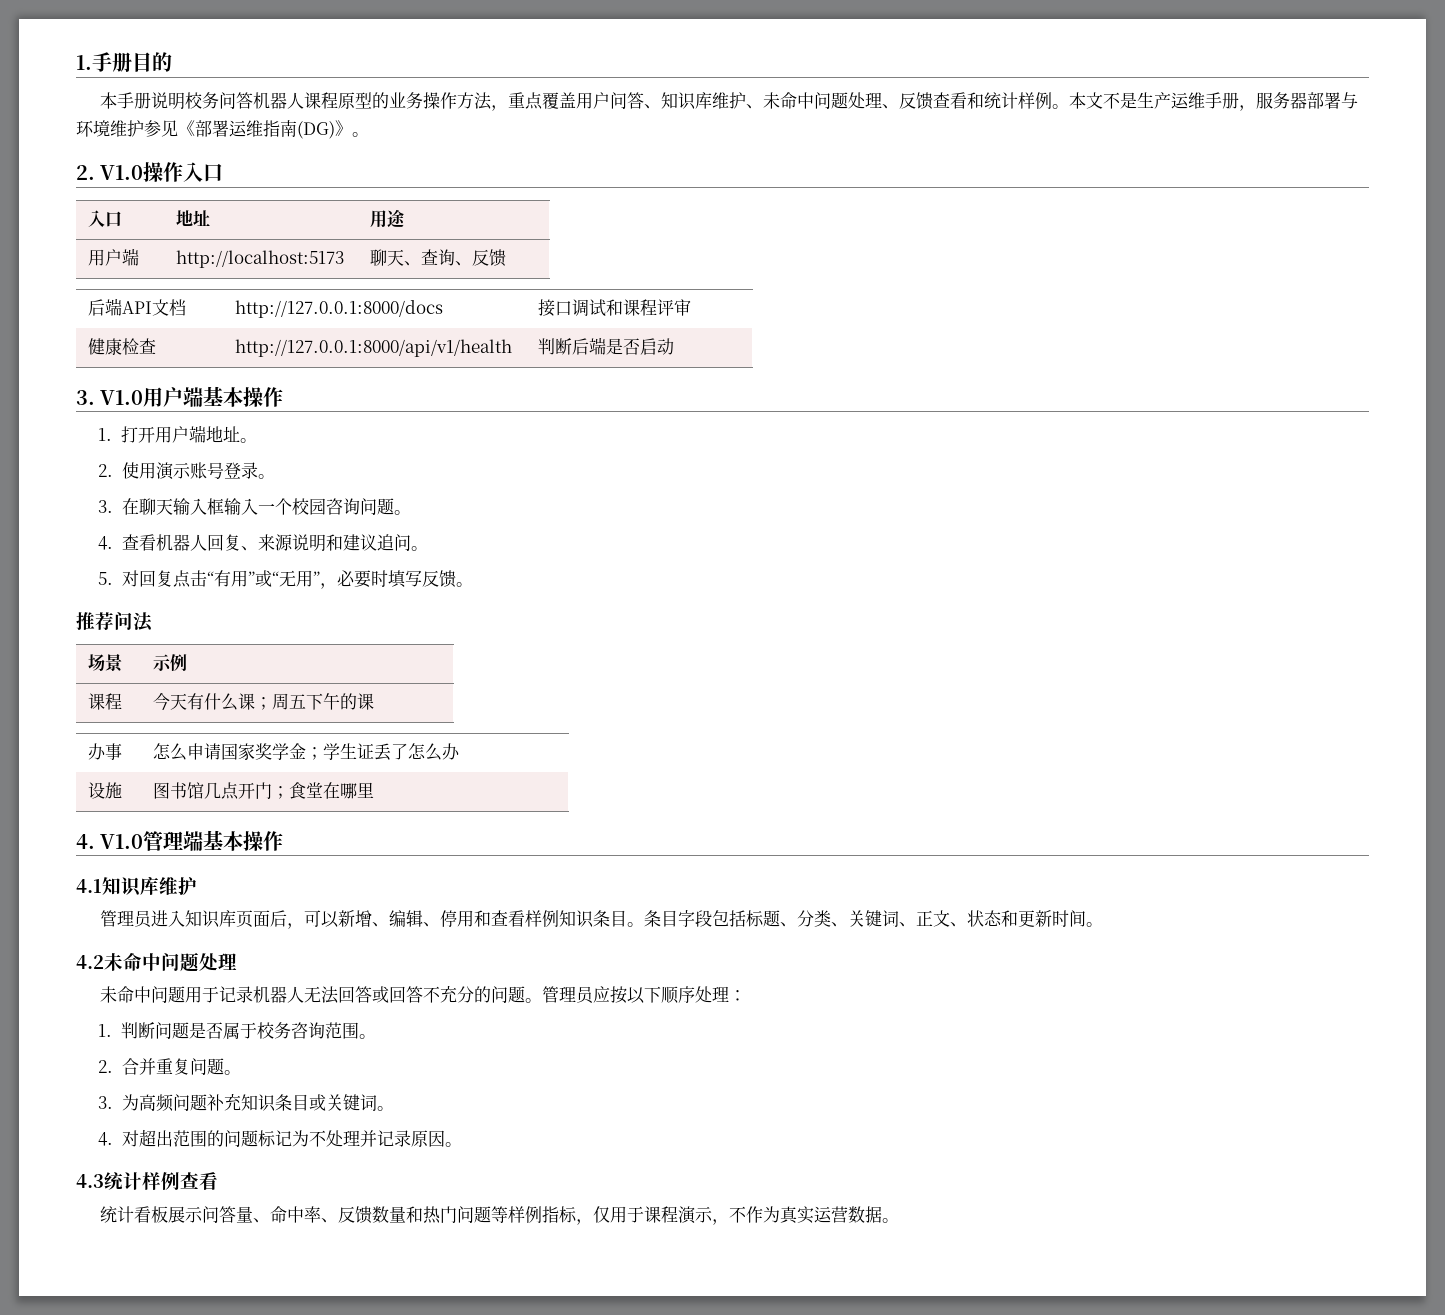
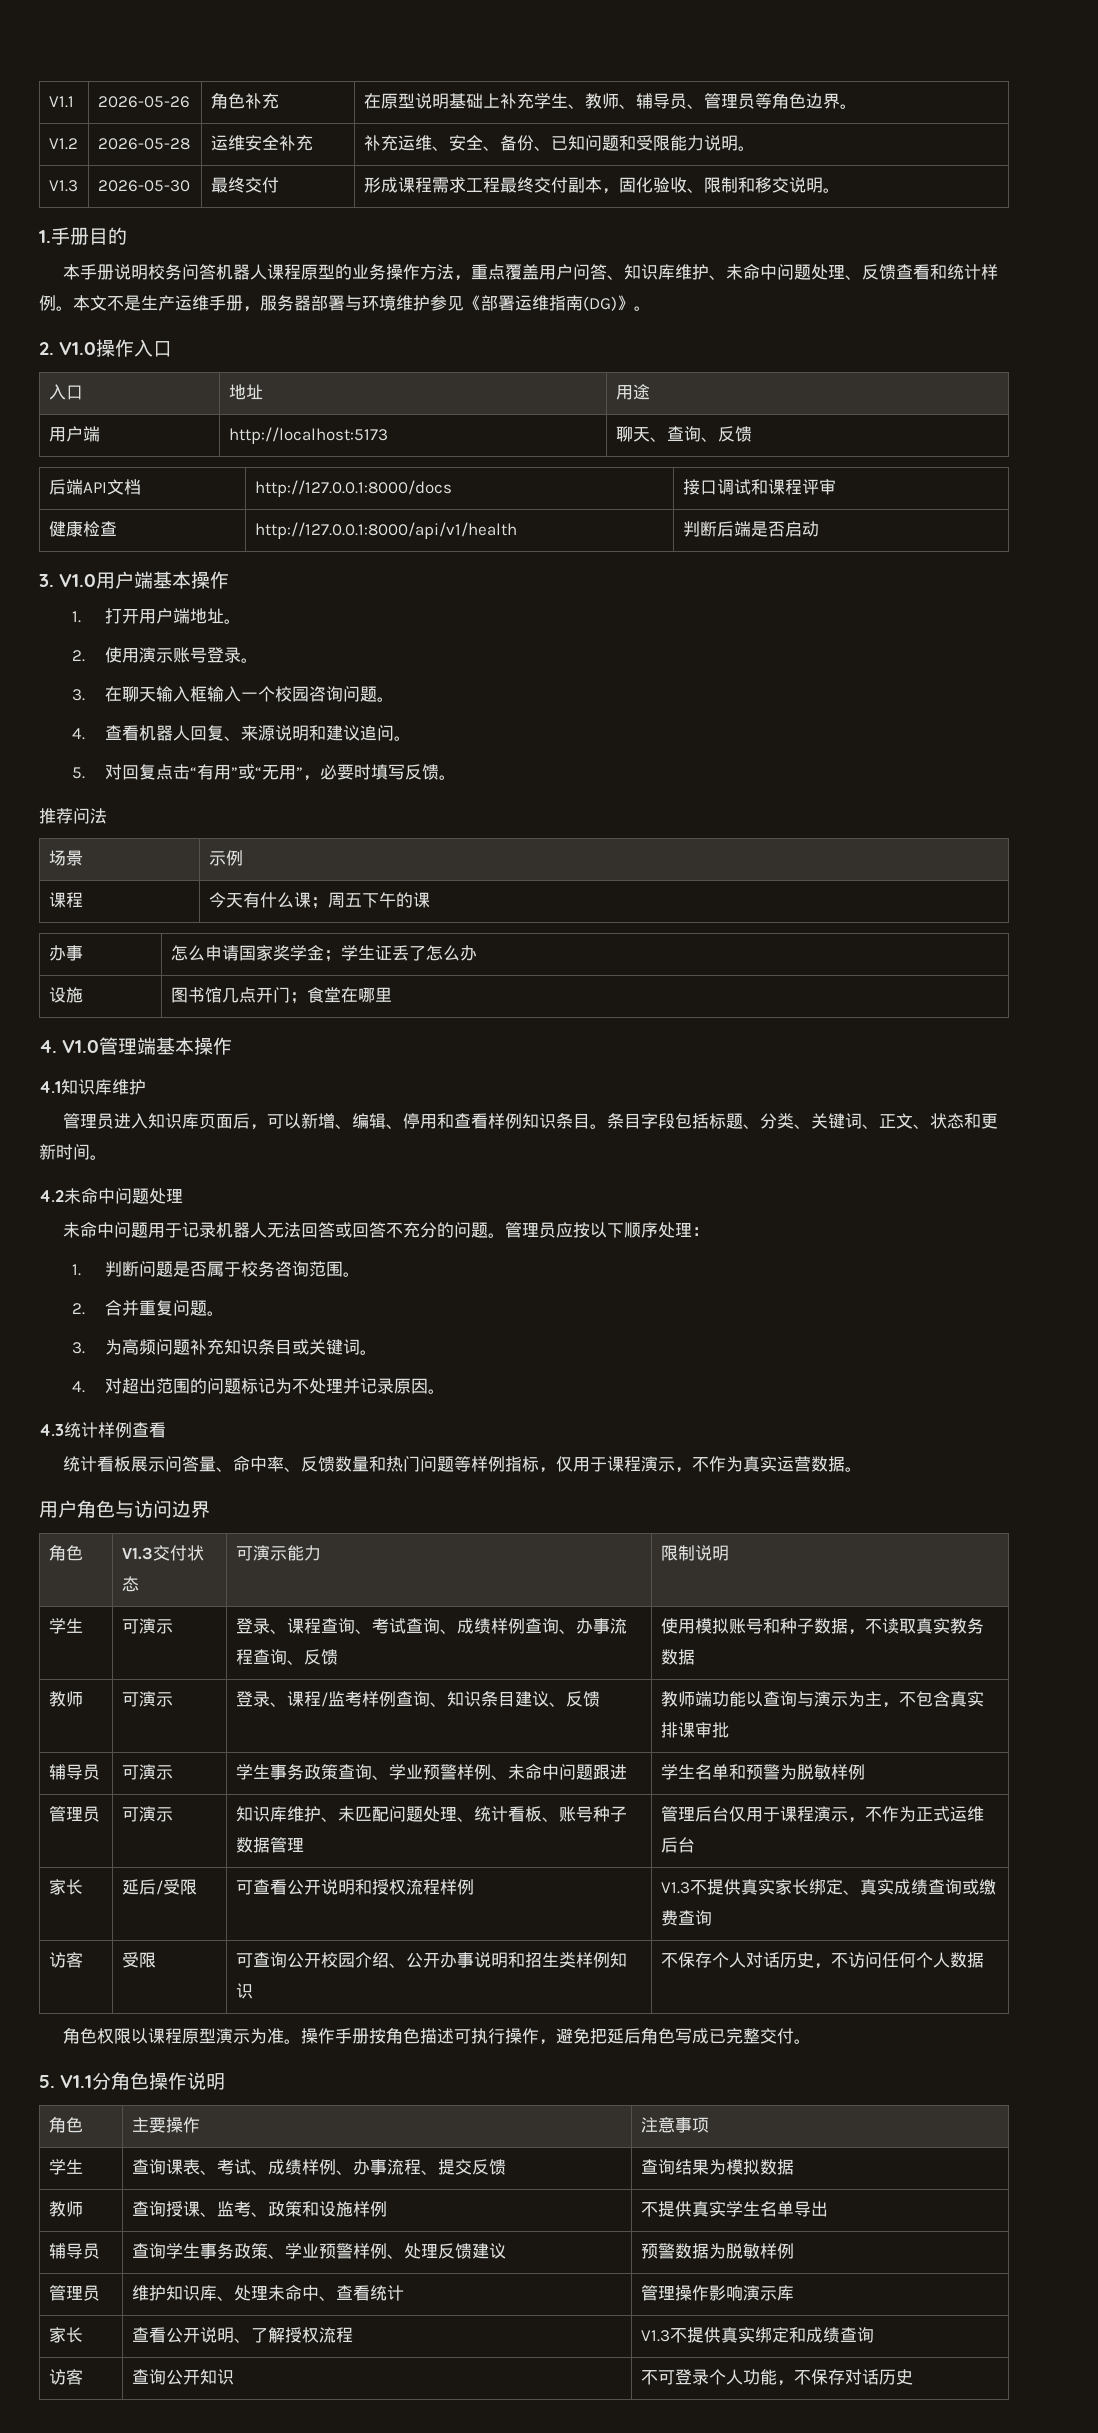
(76, 62) none -> [48,96,74,108] [97,96,190,108] [210,92,279,109] [363,92,857,109] [48,138,78,150] [97,138,190,150] [210,135,313,151] [363,135,755,151] [48,180,78,192] [97,180,190,192] [210,177,279,193] [363,177,840,194] V1.1 | 2026-05-26 | 角色补充 | 在原型说明基础上补充学生、教师、辅导员、管理员等角色边界。 // V1.2 | 2026-05-28 | 运维安全补充 | 补充运维、安全、备份、已知问题和受限能力说明。 // V1.3 | 2026-05-30 | 最终交付 | 形成课程需求工程最终交付副本，固化验收、限制和移交说明。 //
(899, 1220) none -> [39,1500,210,1518] [48,1544,83,1561] [121,1545,204,1561] [121,1576,139,1592] [235,1545,321,1561] [660,1545,729,1561] [48,1618,83,1634] [121,1618,173,1634] [235,1618,627,1634] [235,1649,338,1665] [660,1618,984,1635] [660,1649,695,1665] [48,1691,83,1707] [121,1691,173,1707] [235,1691,600,1707] [660,1691,984,1708] [660,1722,729,1738] [48,1764,100,1780] [121,1764,173,1780] [235,1764,627,1780] [660,1764,865,1780] [48,1806,100,1822] [121,1806,173,1822] [235,1806,627,1822] [235,1837,304,1853] [660,1806,984,1823] [660,1837,695,1853] [48,1879,83,1895] [121,1879,197,1895] [235,1879,474,1895] [660,1879,996,1895] [660,1910,712,1926] [48,1952,83,1968] [121,1952,156,1968] [235,1952,627,1968] [235,1983,253,1999] [660,1952,984,1969] [62,2027,811,2045] [39,2072,226,2090] [48,2116,83,2133] [131,2117,200,2133] [640,2117,709,2133] [48,2159,83,2175] [131,2159,506,2175] [640,2159,794,2175] [48,2201,83,2217] [131,2201,387,2217] [640,2201,828,2217] [48,2243,100,2259] [131,2243,506,2259] [640,2243,794,2259] [48,2285,100,2301] [131,2285,404,2301] [640,2285,794,2301] [48,2327,83,2343] [131,2327,353,2343] [640,2327,874,2343] [48,2369,83,2385] [131,2369,234,2385] [640,2369,913,2386] // 用户角色与访问边界 // 角色 | V1.3交付状态 | 可演示能力 | 限制说明 // 学生 | 可演示 | 登录、课程查询、考试查询、成绩样例查询、办事流程查询、反馈 | 使用模拟账号和种子数据，不读取真实教务数据 // 教师 | 可演示 | 登录、课程/监考样例查询、知识条目建议、反馈 | 教师端功能以查询与演示为主，不包含真实排课审批 // 辅导员 | 可演示 | 学生事务政策查询、学业预警样例、未命中问题跟进 | 学生名单和预警为脱敏样例 // 管理员 | 可演示 | 知识库维护、未匹配问题处理、统计看板、账号种子数据管理 | 管理后台仅用于课程演示，不作为正式运维后台 // 家长 | 延后/受限 | 可查看公开说明和授权流程样例 | V1.3不提供真实家长绑定、真实成绩查询或缴费查询 // 访客 | 受限 | 可查询公开校园介绍、公开办事说明和招生类样例知识 | 不保存个人对话历史，不访问任何个人数据 // 角色权限以课程原型演示为准。操作手册按角色描述可执行操作，避免把延后角色写成已完整交付。 // 5. V1.1分角色操作说明 // 角色 | 主要操作 | 注意事项 // 学生 | 查询课表、考试、成绩样例、办事流程、提交反馈 | 查询结果为模拟数据 // 教师 | 查询授课、监考、政策和设施样例 | 不提供真实学生名单导出 // 辅导员 | 查询学生事务政策、学业预警样例、处理反馈建议 | 预警数据为脱敏样例 // 管理员 | 维护知识库、处理未命中、查看统计 | 管理操作影响演示库 // 家长 | 查看公开说明、了解授权流程 | V1.3不提供真实绑定和成绩查询 // 访客 | 查询公开知识 | 不可登录个人功能，不保存对话历史

